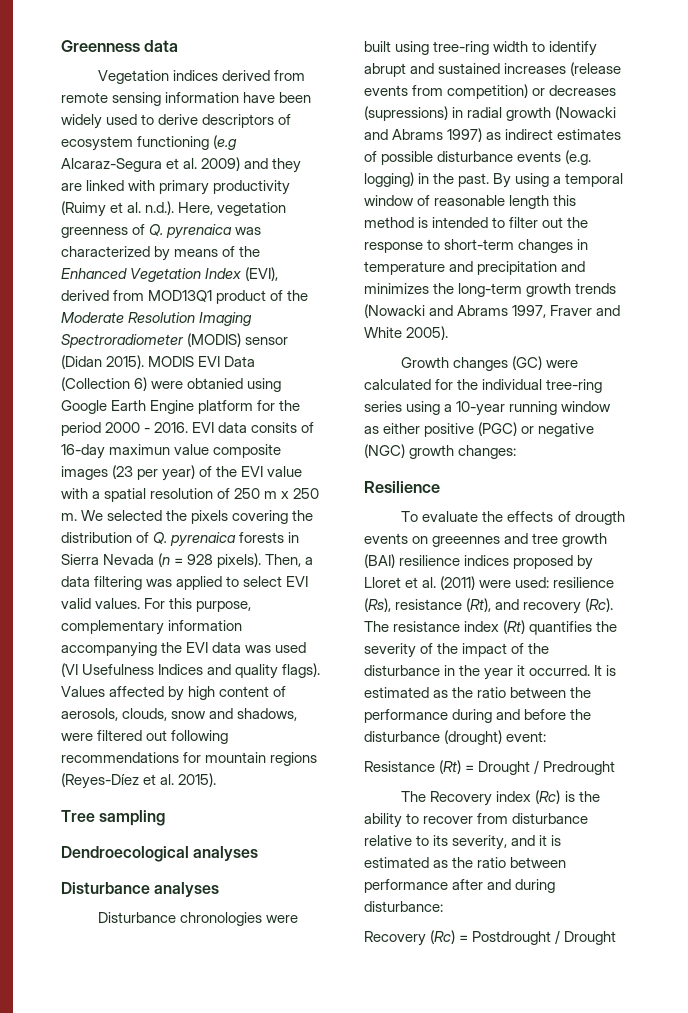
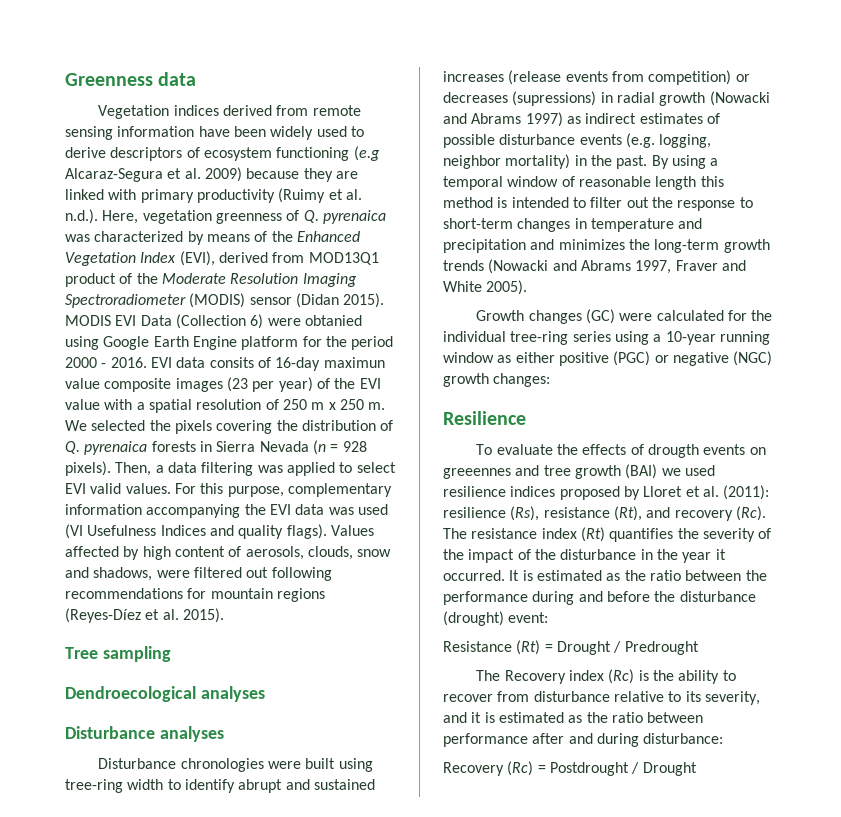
[244,158,269,169] and -> [246,168,300,179] because
[364,172,414,187] logging) -> [659,134,712,148] [443,154,571,169] logging, neighbor mortality)
(395, 561) none -> [661,465,715,476] we used
[440,576,550,590] (2011) were used: -> [723,485,770,500] (2011):

